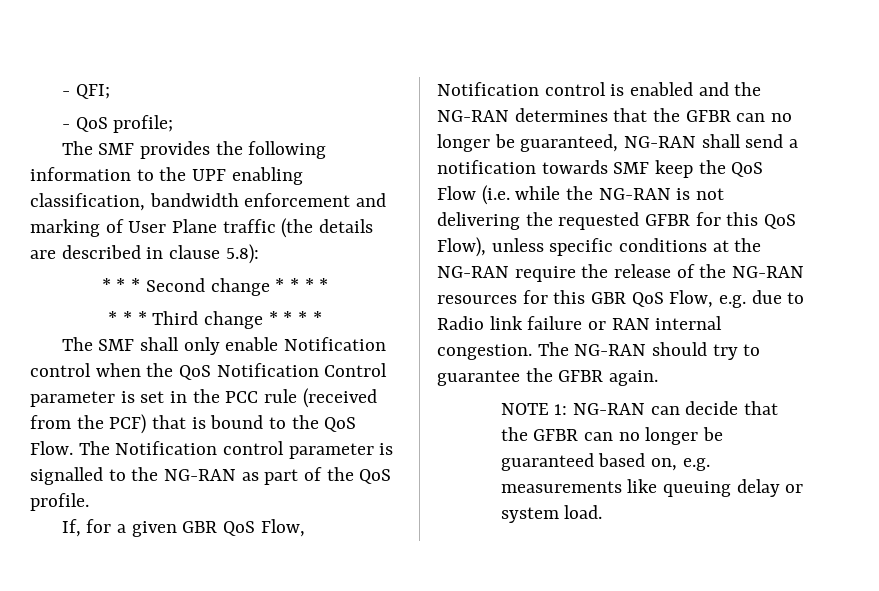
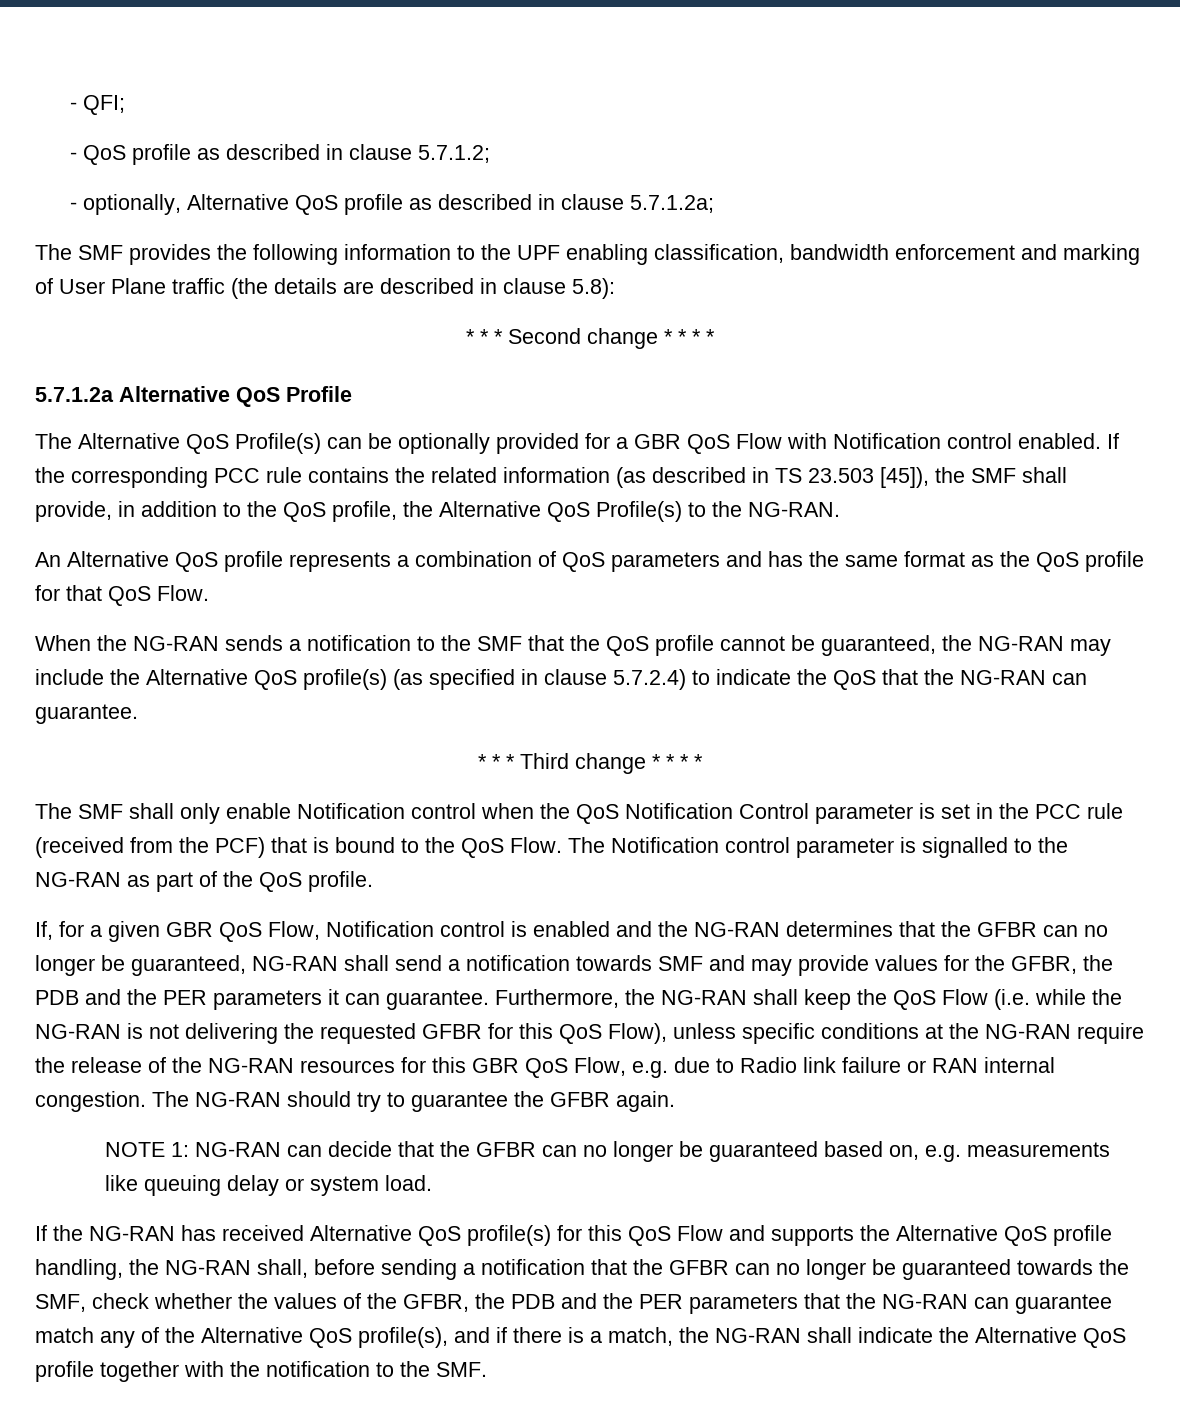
[113,115,174,133] profile; -> [131,144,490,165] [69,194,714,215] profile as described in clause 5.7.1.2; // - optionally, Alternative QoS profile as described in clause 5.7.1.2a;
(329, 285) none -> [35,386,352,407] [35,433,1119,454] [35,467,1067,488] [35,501,840,522] [35,551,1144,572] [35,585,209,606] [35,635,1111,656] [35,669,1087,690] [35,704,138,724] // 5.7.1.2a Alternative QoS Profile // The Alternative QoS Profile(s) can be optionally provided for a GBR QoS Flow with Notification control enabled. If the corresponding PCC rule contains the related information (as described in TS 23.503 [45]), the SMF shall provide, in addition to the QoS profile, the Alternative QoS Profile(s) to the NG-RAN. // An Alternative QoS profile represents a combination of QoS parameters and has the same format as the QoS profile for that QoS Flow. // When the NG-RAN sends a notification to the SMF that the QoS profile cannot be guaranteed, the NG-RAN may include the Alternative QoS profile(s) (as specified in clause 5.7.2.4) to indicate the QoS that the NG-RAN can guarantee.
(650, 168) none -> [709,955,1113,976] [35,989,798,1010] and may provide values for the GFBR, the PDB and the PER parameters it can guarantee. Furthermore, the NG-RAN shall
(603, 512) none -> [35,1225,1112,1246] [35,1259,1129,1280] [35,1293,1112,1314] [35,1327,1126,1348] [35,1361,487,1382] // If the NG-RAN has received Alternative QoS profile(s) for this QoS Flow and supports the Alternative QoS profile handling, the NG-RAN shall, before sending a notification that the GFBR can no longer be guaranteed towards the SMF, check whether the values of the GFBR, the PDB and the PER parameters that the NG-RAN can guarantee match any of the Alternative QoS profile(s), and if there is a match, the NG-RAN shall indicate the Alternative QoS profile together with the notification to the SMF.

